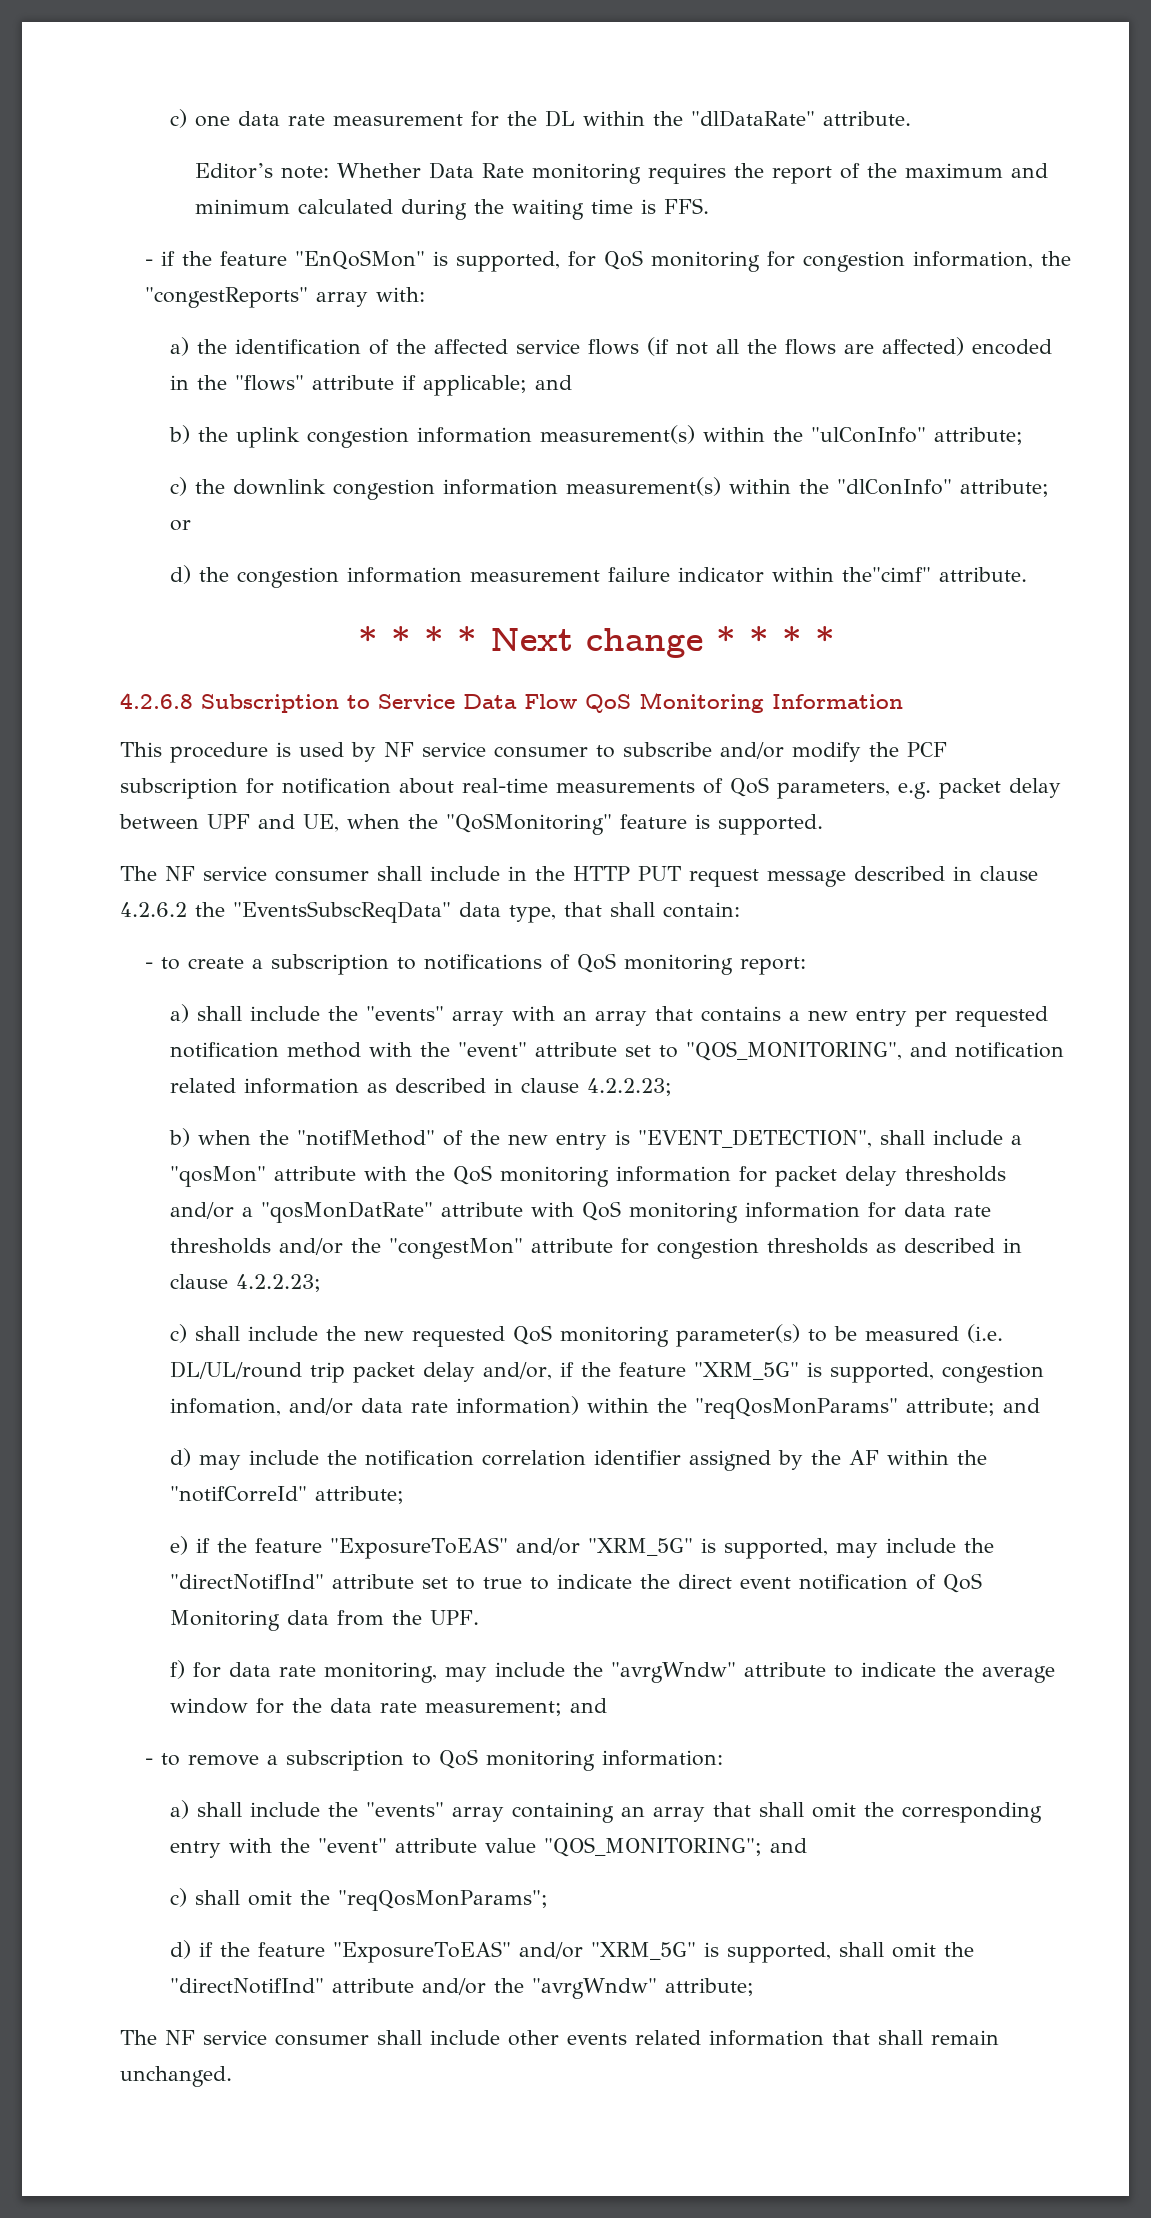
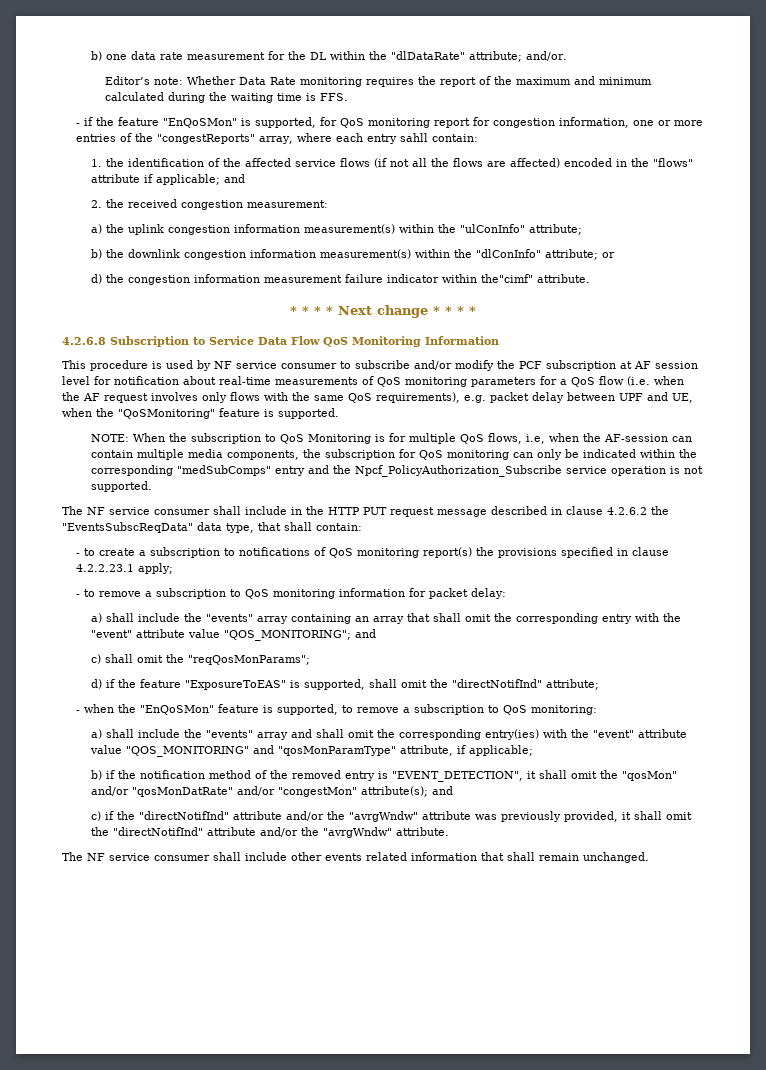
[169,109,187,128] c) -> [90,51,102,61] b)
[822,111,911,126] attribute. -> [468,51,567,62] attribute; and/or.
(760, 261) none -> [434,118,471,128] report
[1040,251,1071,266] [144,287,425,308] [169,337,189,356] the "congestReports" array with: // a) -> [633,120,704,126] [76,133,479,144] [90,159,102,167] one or more entries of the "congestReports" array, where each entry sahll contain: // 1.
[168,425,190,444] b) -> [90,199,328,210] [90,224,102,234] 2. the received congestion measurement: // a)
[169,477,187,496] c) -> [90,249,102,259] b)
(238, 788) none -> [620,361,698,369] [62,376,90,385] at AF session level
[777,781,890,799] parameters, -> [405,376,684,387] [62,392,460,403] monitoring parameters for a QoS flow (i.e. when the AF request involves only flows with the same QoS requirements),
(823, 824) none -> [90,433,692,444] [90,449,697,460] [90,465,703,477] [90,481,152,492] // NOTE: When the subscription to QoS Monitoring is for multiple QoS flows, i.e, when the AF-session can contain multiple media components, the subscription for QoS monitoring can only be indicated within the corresponding "medSubComps" entry and the Npcf_PolicyAuthorization_Subscribe service operation is not supported.
[739,957,806,975] [169,1004,1048,1027] [169,1041,1064,1061] [169,1078,672,1096] [168,1128,1022,1150] [169,1165,1006,1187] [169,1201,991,1223] [169,1238,1022,1259] [169,1274,321,1292] [169,1324,1003,1347] [169,1361,1044,1383] [169,1396,1040,1419] [169,1448,987,1471] [169,1486,404,1504] [169,1536,994,1559] [169,1573,982,1593] [169,1610,479,1631] [169,1660,1055,1683] [169,1698,607,1716] report: // a) shall include the "events" array with an array that contains a new entry per requested notification method with the "event" attribute set to "QOS_MONITORING", and notification related information as described in clause 4.2.2.23; // b) when the "notifMethod" of the new entry is "EVENT_DETECTION", shall include a "qosMon" attribute with the QoS monitoring information for packet delay thresholds and/or a "qosMonDatRate" attribute with QoS monitoring information for data rate thresholds and/or the "congestMon" attribute for congestion thresholds as described in clause 4.2.2.23; // c) shall include the new requested QoS monitoring parameter(s) to be measured (i.e. DL/UL/round trip packet delay and/or, if the feature "XRM_5G" is supported, congestion infomation, and/or data rate information) within the "reqQosMonParams" attribute; and // d) may include the notification correlation identifier assigned by the AF within the "notifCorreId" attribute; // e) if the feature "ExposureToEAS" and/or "XRM_5G" is supported, may include the "directNotifInd" attribute set to true to indicate the direct event notification of QoS Monitoring data from the UPF. // f) for data rate monitoring, may include the "avrgWndw" attribute to indicate the average window for the data rate measurement; and -> [423,547,670,558] [76,563,174,574] report(s) the provisions specified in clause 4.2.2.23.1 apply;
[601,1750,723,1766] information: -> [339,588,507,599] information for packet delay:
[518,1942,696,1960] and/or "XRM_5G" -> (286, 685) none
[331,1978,754,1999] attribute and/or the "avrgWndw" attribute; -> [545,679,599,690] [76,704,598,715] [90,729,687,740] [89,745,533,757] [90,770,677,782] [90,786,453,797] [90,811,692,822] [90,827,449,838] attribute; // - when the "EnQoSMon" feature is supported, to remove a subscription to QoS monitoring: // a) shall include the "events" array and shall omit the corresponding entry(ies) with the "event" attribute value "QOS_MONITORING" and "qosMonParamType" attribute, if applicable; // b) if the notification method of the removed entry is "EVENT_DETECTION", it shall omit the "qosMon" and/or "qosMonDatRate" and/or "congestMon" attribute(s); and // c) if the "directNotifInd" attribute and/or the "avrgWndw" attribute was previously provided, it shall omit the "directNotifInd" attribute and/or the "avrgWndw" attribute.

